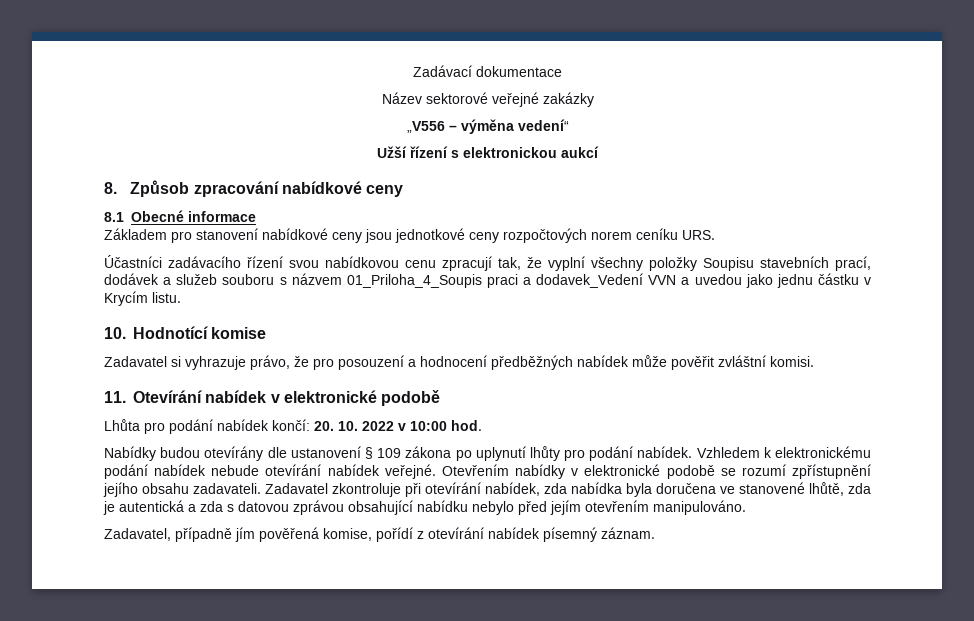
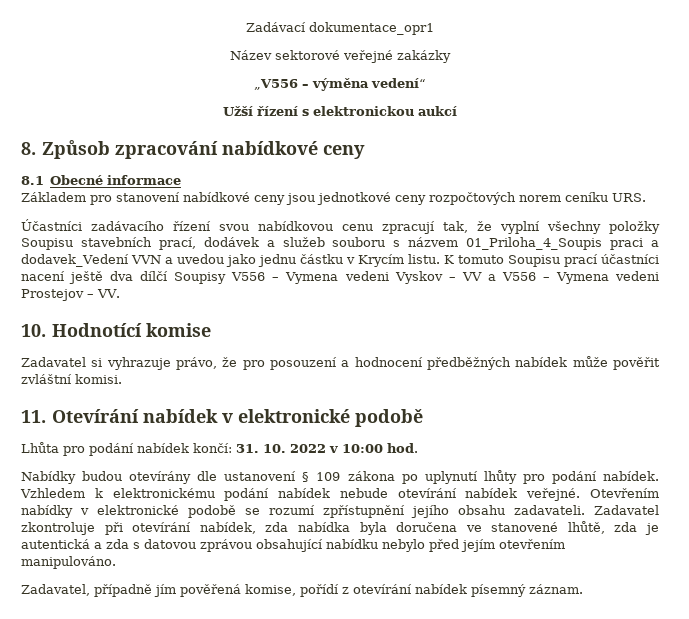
[476,66,562,77] dokumentace -> [309,22,434,35] dokumentace_opr1
(181, 297) none -> [443,254,659,267] [21,271,659,284] [21,289,120,301] K tomuto Soupisu prací účastníci nacení ještě dva dílčí Soupisy V556 – Vymena vedeni Vyskov – VV a V556 – Vymena vedeni Prostejov – VV.
[314,421,334,431] 20. -> [236,444,259,453] 31.

